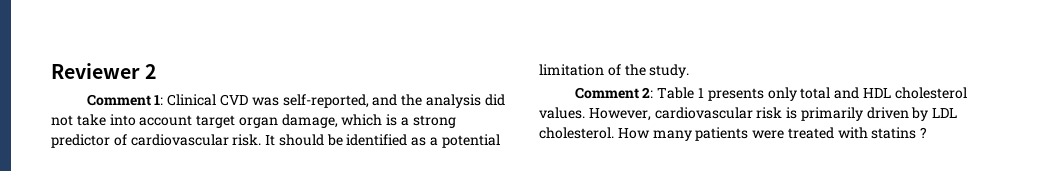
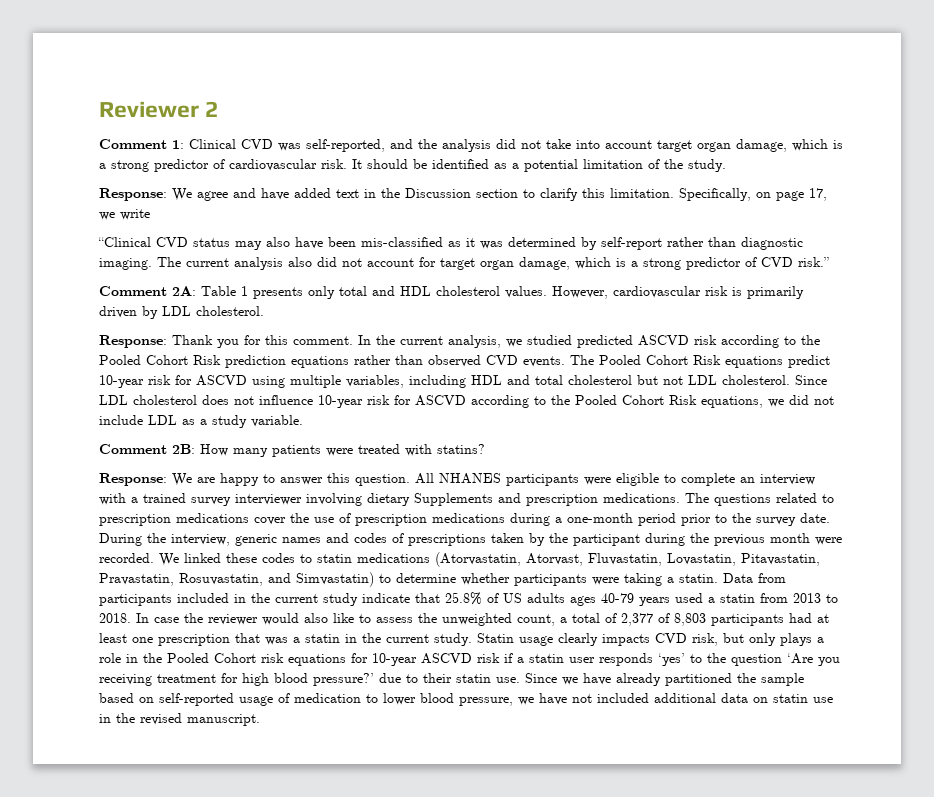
[574,87,654,99] // Comment 2: -> [99,188,827,201] [99,209,150,220] [98,237,803,250] [99,257,829,270] [99,286,196,296] // Response: We agree and have added text in the Discussion section to clarify this limitation. Specifically, on page 17, we write // “Clinical CVD status may also have been mis-classified as it was determined by self-report rather than diagnostic imaging. The current analysis also did not account for target organ damage, which is a strong predictor of CVD risk.” // Comment 2A:
(614, 133) none -> [99,335,820,348] [99,355,830,368] [99,375,827,388] [99,395,834,408] [99,415,303,428] [99,444,195,454] // Response: Thank you for this comment. In the current analysis, we studied predicted ASCVD risk according to the Pooled Cohort Risk prediction equations rather than observed CVD events. The Pooled Cohort Risk equations predict 10-year risk for ASCVD using multiple variables, including HDL and total cholesterol but not LDL cholesterol. Since LDL cholesterol does not influence 10-year risk for ASCVD according to the Pooled Cohort Risk equations, we did not include LDL as a study variable. // Comment 2B:
[871,127,928,139] statins ? -> [437,444,485,454] [99,473,815,486] [99,493,834,506] [99,513,830,526] [99,533,842,546] [99,552,820,567] [99,572,786,587] [99,592,838,606] [99,613,829,626] [99,633,824,646] [99,653,840,666] [99,673,804,686] [99,693,833,706] [99,713,260,726] statins? // Response: We are happy to answer this question. All NHANES participants were eligible to complete an interview with a trained survey interviewer involving dietary Supplements and prescription medications. The questions related to prescription medications cover the use of prescription medications during a one-month period prior to the survey date. During the interview, generic names and codes of prescriptions taken by the participant during the previous month were recorded. We linked these codes to statin medications (Atorvastatin, Atorvast, Fluvastatin, Lovastatin, Pitavastatin, Pravastatin, Rosuvastatin, and Simvastatin) to determine whether participants were taking a statin. Data from participants included in the current study indicate that 25.8% of US adults ages 40-79 years used a statin from 2013 to 2018. In case the reviewer would also like to assess the unweighted count, a total of 2,377 of 8,803 participants had at least one prescription that was a statin in the current study. Statin usage clearly impacts CVD risk, but only plays a role in the Pooled Cohort risk equations for 10-year ASCVD risk if a statin user responds ‘yes’ to the question ‘Are you receiving treatment for high blood pressure?’ due to their statin use. Since we have already partitioned the sample based on self-reported usage of medication to lower blood pressure, we have not included additional data on statin use in the revised manuscript.

